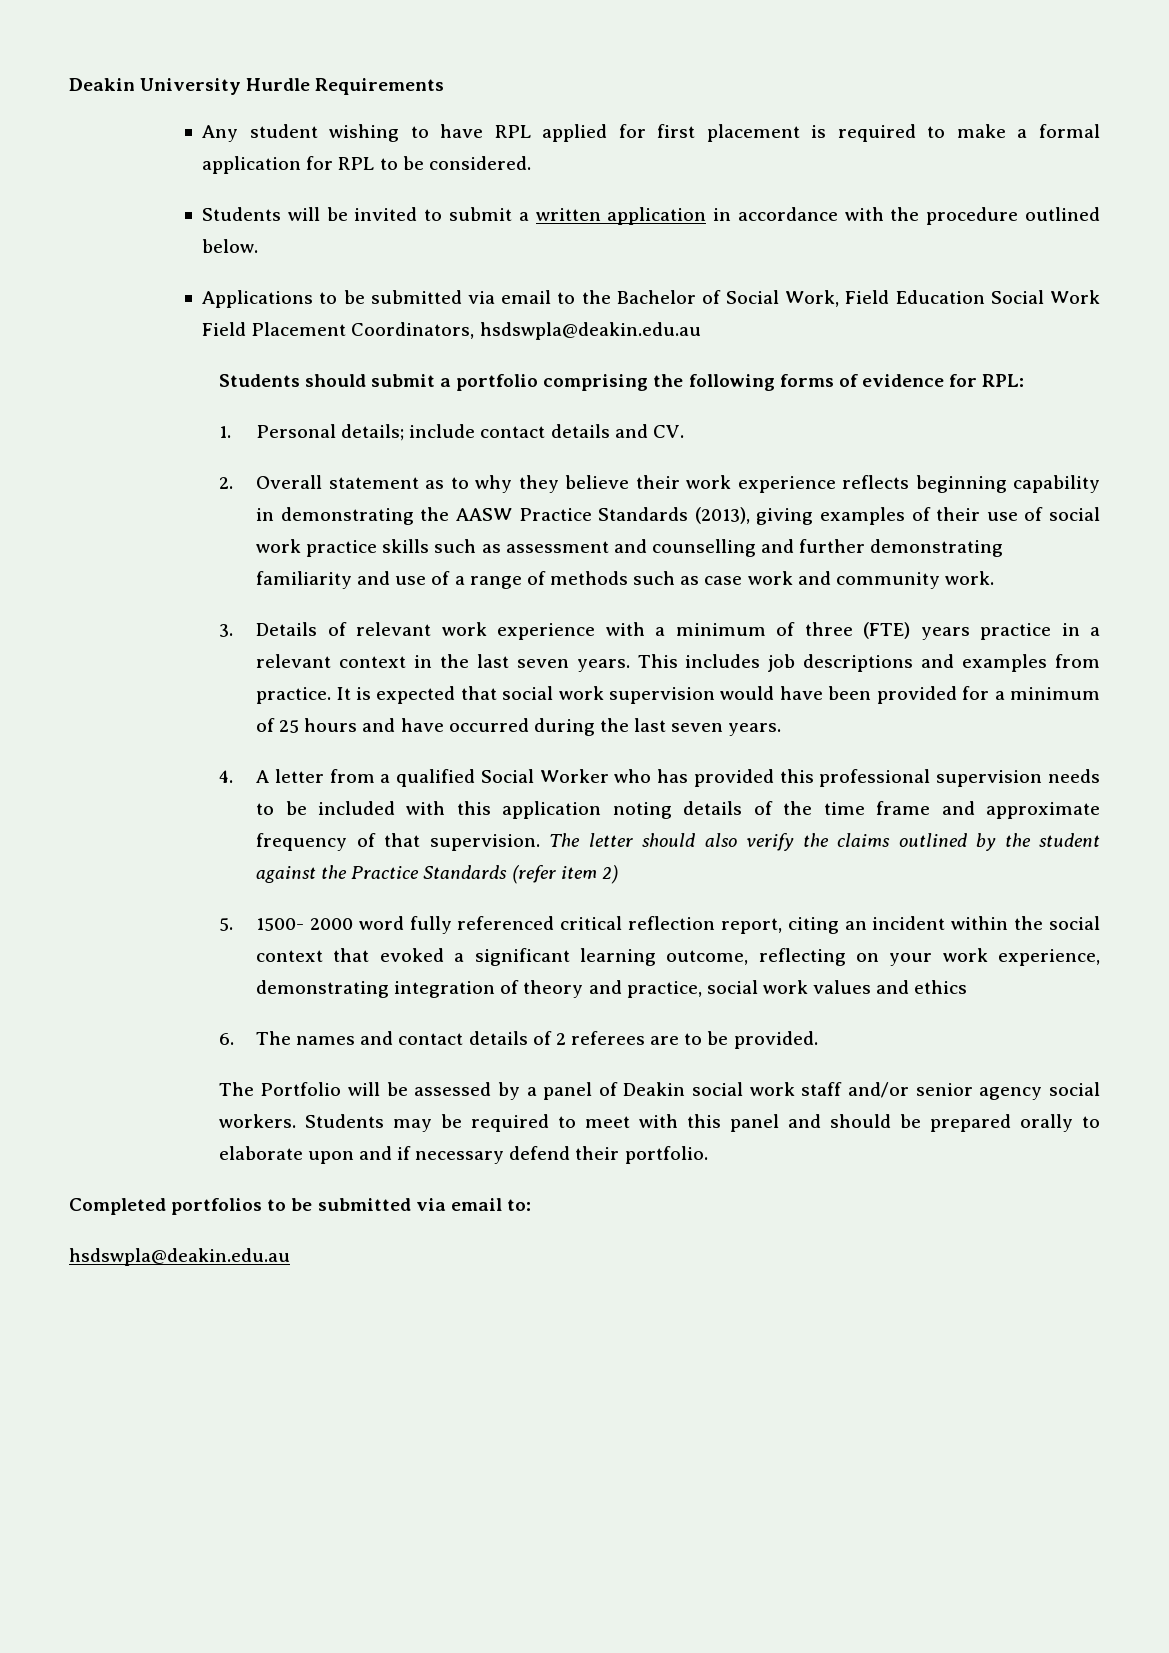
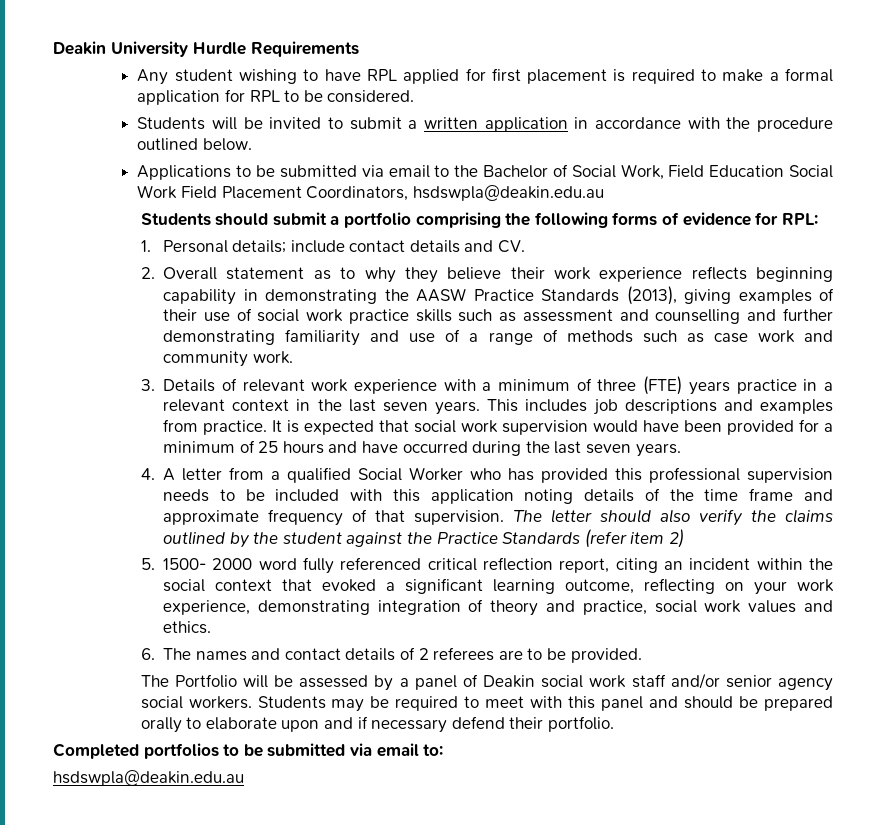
[914,980,968,994] ethics -> [163,621,212,634] ethics.

